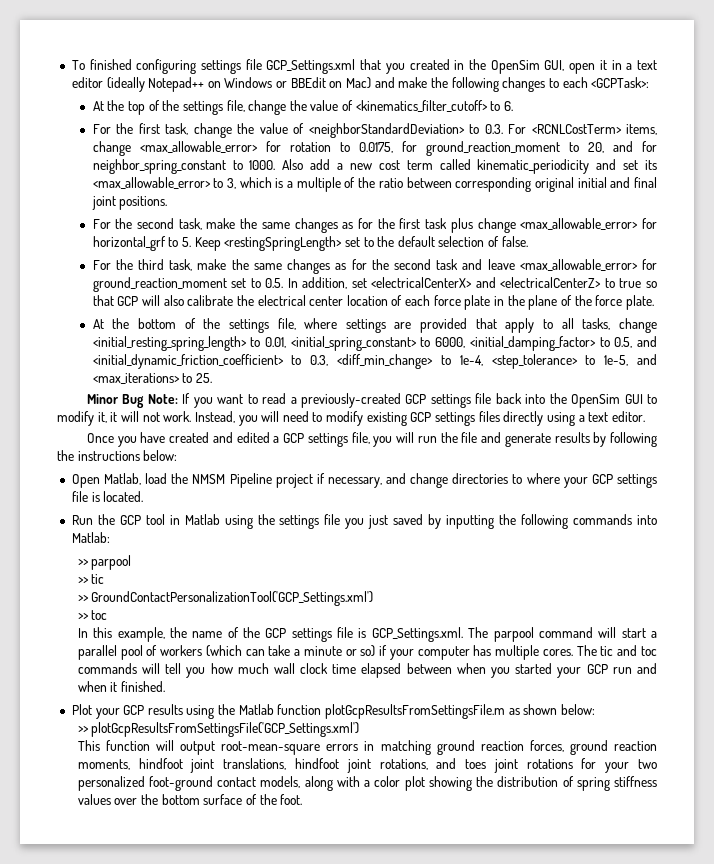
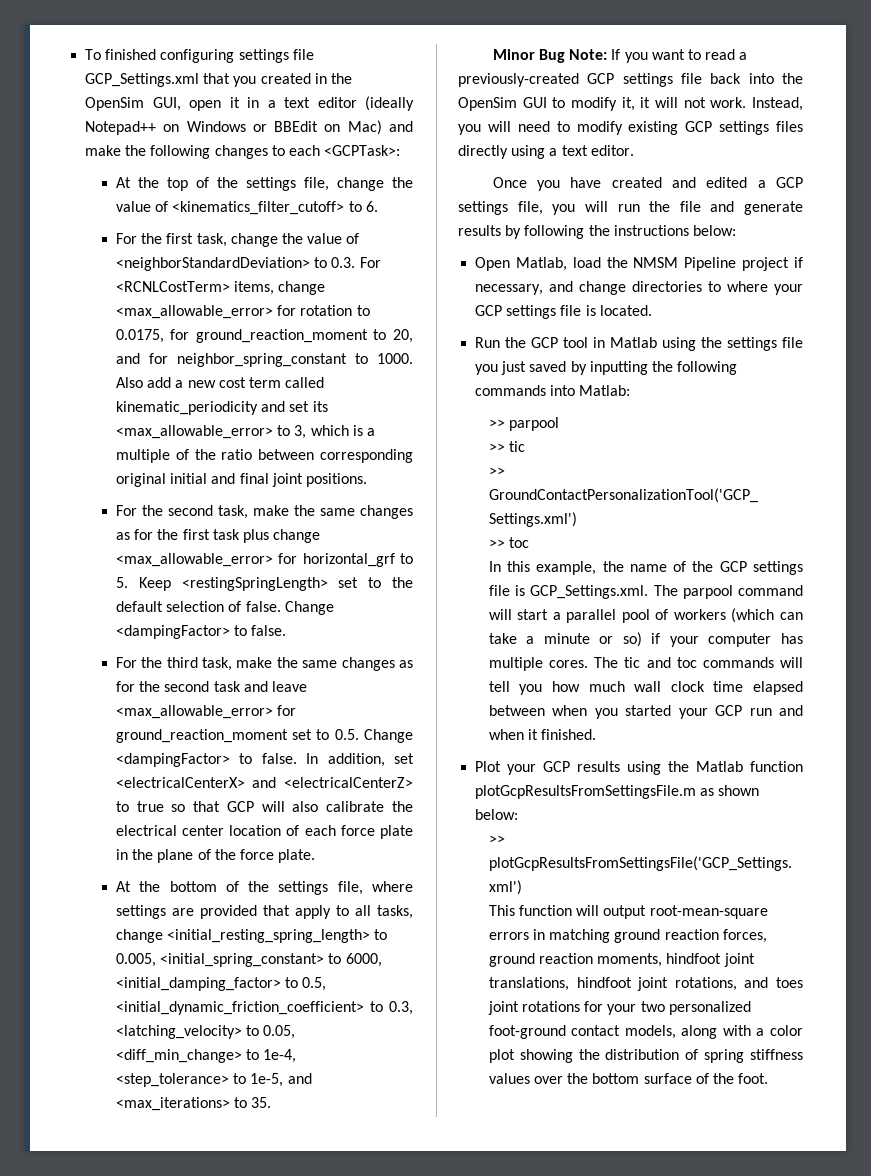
(528, 241) none -> [284,601,334,615] [115,625,287,639] Change <dampingFactor> to false.
(284, 283) none -> [364,729,413,743] [115,753,297,767] Change <dampingFactor> to false.
[265,337,287,348] 0.01, -> [115,953,156,967] 0.005,
[637,336,657,347] and -> (327, 984) none
(329, 360) none -> [115,1025,296,1039] <latching_velocity> to 0.05,
[195,373,212,383] 25. -> [251,1097,272,1108] 35.

